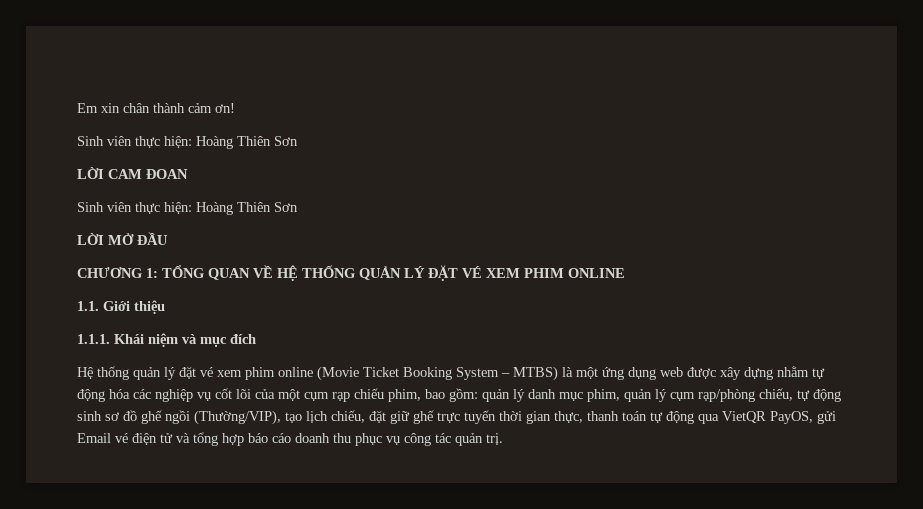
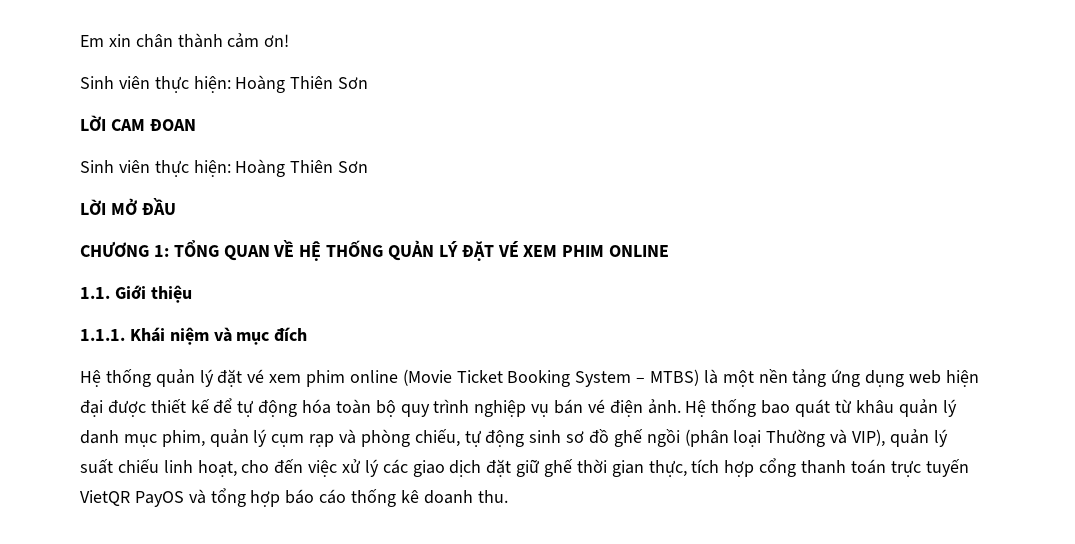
(598, 373) none -> [758,369,827,387] nền tảng
[687,366,825,380] [77,388,478,402] được xây dựng nhằm tự động hóa các nghiệp vụ cốt lõi của một cụm rạp chiếu phim, bao gồm: -> [945,370,979,387] [80,398,894,417] hiện đại được thiết kế để tự động hóa toàn bộ quy trình nghiệp vụ bán vé điện ảnh. Hệ thống bao quát từ khâu
[698,389,755,402] rạp/phòng -> [309,429,410,447] rạp và phòng
[194,410,365,425] (Thường/VIP), tạo lịch chiếu, -> [684,429,948,447] [80,459,482,477] (phân loại Thường và VIP), quản lý suất chiếu linh hoạt, cho đến việc xử lý các giao dịch
[437,410,496,424] trực tuyến -> (574, 468) none
[587,411,836,424] [77,433,173,445] thanh toán tự động qua VietQR PayOS, gửi Email vé điện tử -> [691,458,969,477] [80,490,184,507] tích hợp cổng thanh toán trực tuyến VietQR PayOS
[295,433,503,446] doanh thu phục vụ công tác quản trị. -> [351,489,508,507] thống kê doanh thu.

